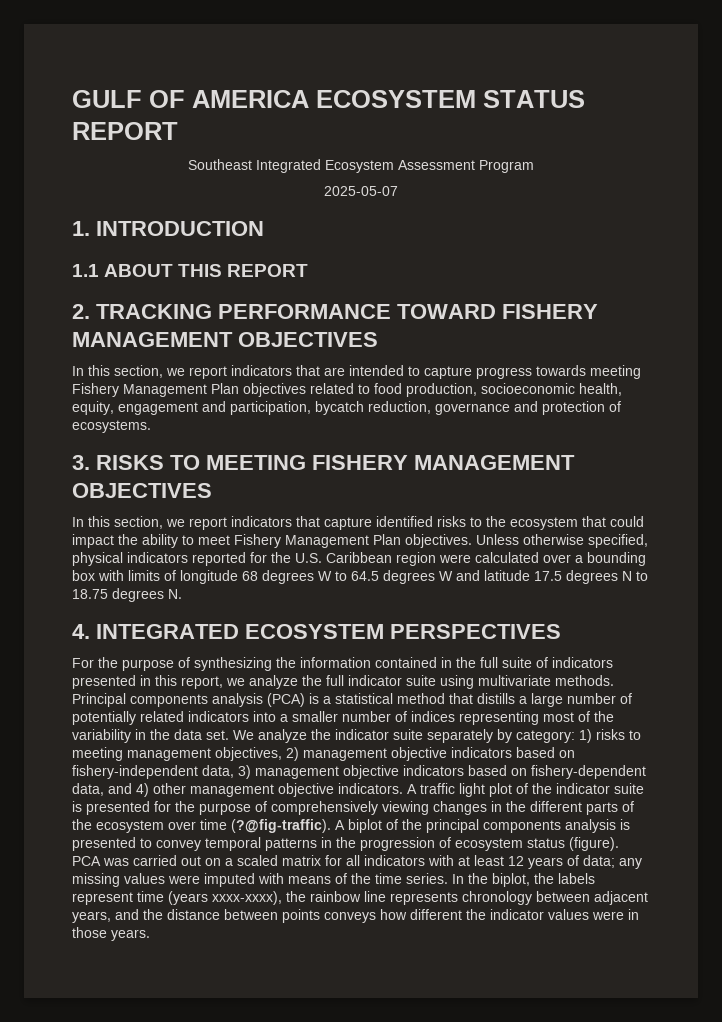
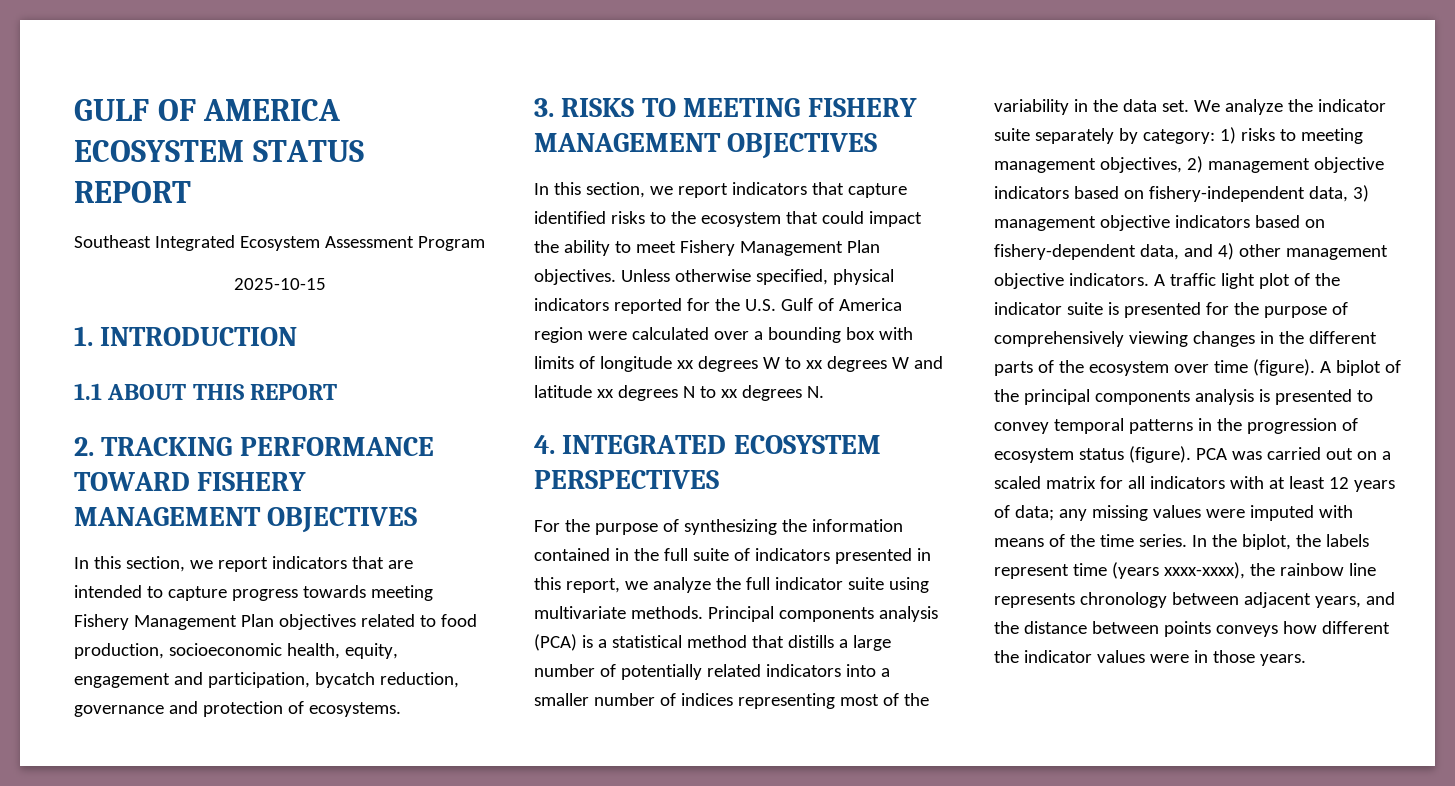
[324,186,398,196] 2025-05-07 -> [233,278,326,290] 2025-10-15
[326,552,392,563] Caribbean -> [780,298,902,311] Gulf of America
[242,571,258,581] 68 -> [676,360,694,369] xx
[351,571,379,581] 64.5 -> [805,360,823,369] xx
[534,571,562,581] 17.5 -> [596,389,614,398] xx
[72,589,108,599] 18.75 -> [720,389,738,398] xx
[231,819,331,833] (?@fig-traffic). -> [1252,359,1315,376] (figure).

